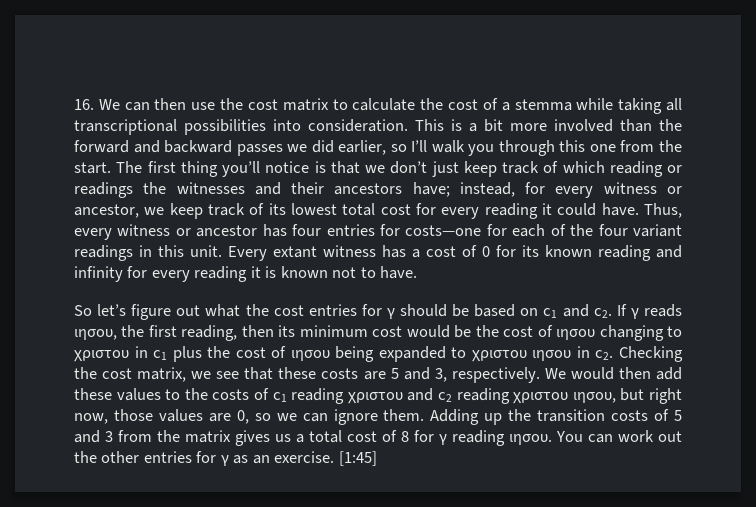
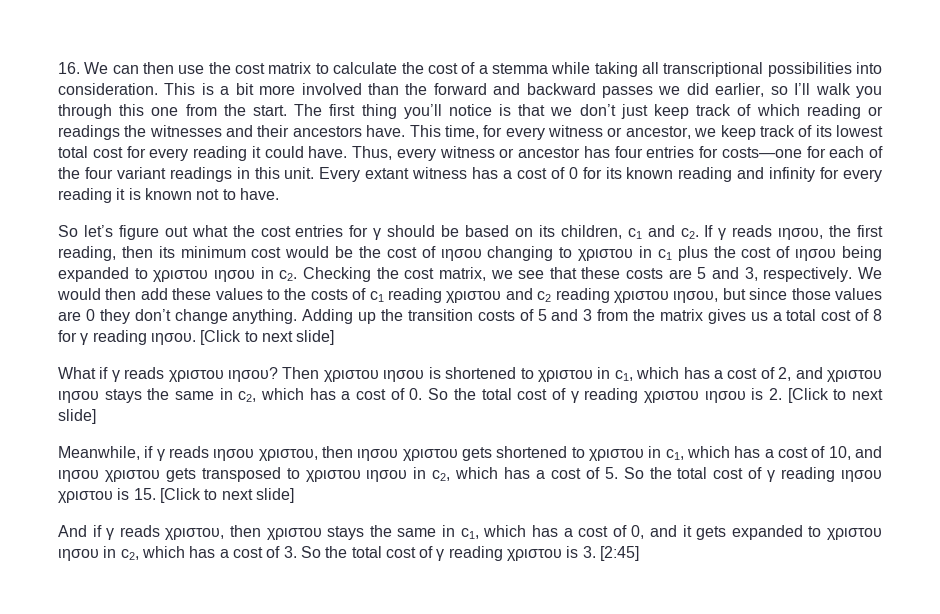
[412,182,515,197] have; instead, -> [366,125,479,139] have. This time,
(539, 312) none -> [538,225,622,239] its children,
[649,388,683,404] [74,413,108,424] right now, -> [749,288,788,300] since
[236,409,425,425] 0, so we can ignore them. -> [85,309,298,324] 0 they don’t change anything.
[556,430,682,443] [74,451,377,467] You can work out the other entries for γ as an exercise. [1:45] -> [200,330,335,345] [58,367,882,382] [58,388,883,403] [58,409,96,424] [58,446,883,461] [58,467,882,482] [58,488,294,503] [58,525,882,540] [58,546,640,561] [Click to next slide] // What if γ reads χριστου ιησου? Then χριστου ιησου is shortened to χριστου in c1, which has a cost of 2, and χριστου ιησου stays the same in c2, which has a cost of 0. So the total cost of γ reading χριστου ιησου is 2. [Click to next slide] // Meanwhile, if γ reads ιησου χριστου, then ιησου χριστου gets shortened to χριστου in c1, which has a cost of 10, and ιησου χριστου gets transposed to χριστου ιησου in c2, which has a cost of 5. So the total cost of γ reading ιησου χριστου is 15. [Click to next slide] // And if γ reads χριστου, then χριστου stays the same in c1, which has a cost of 0, and it gets expanded to χριστου ιησου in c2, which has a cost of 3. So the total cost of γ reading χριστου is 3. [2:45]

